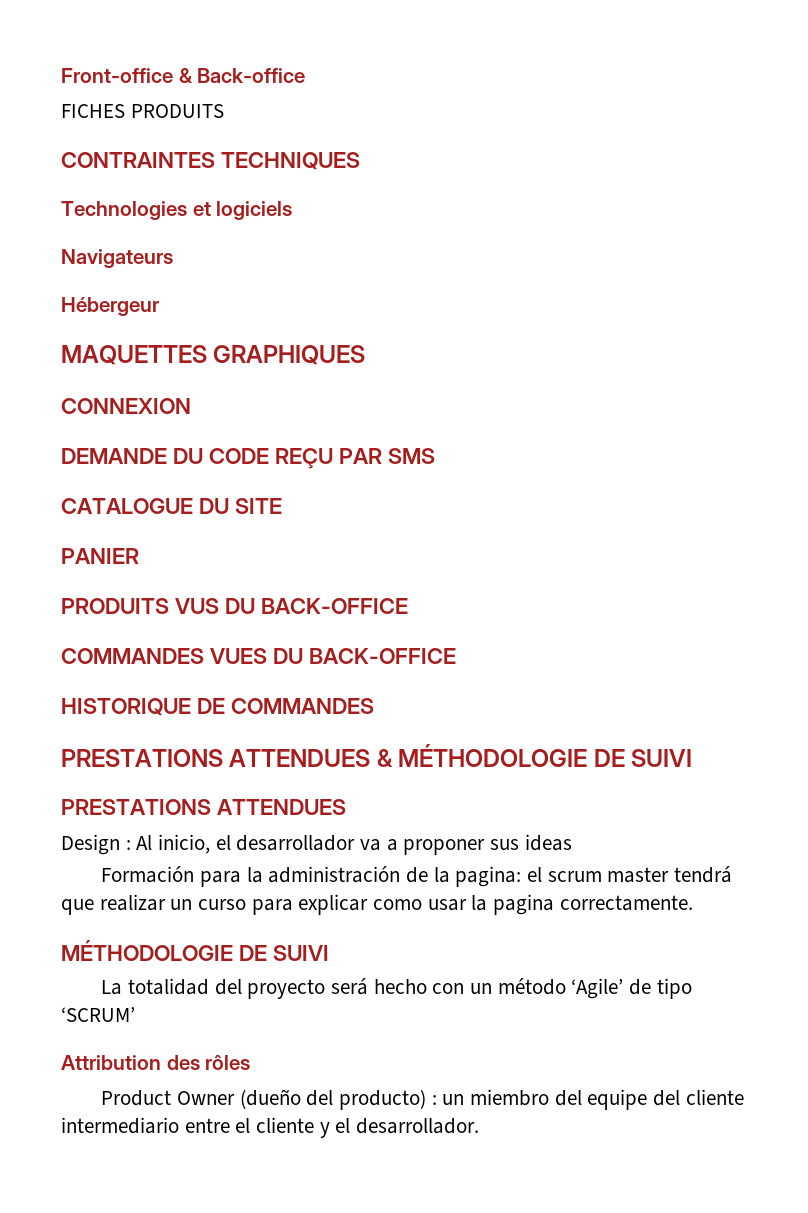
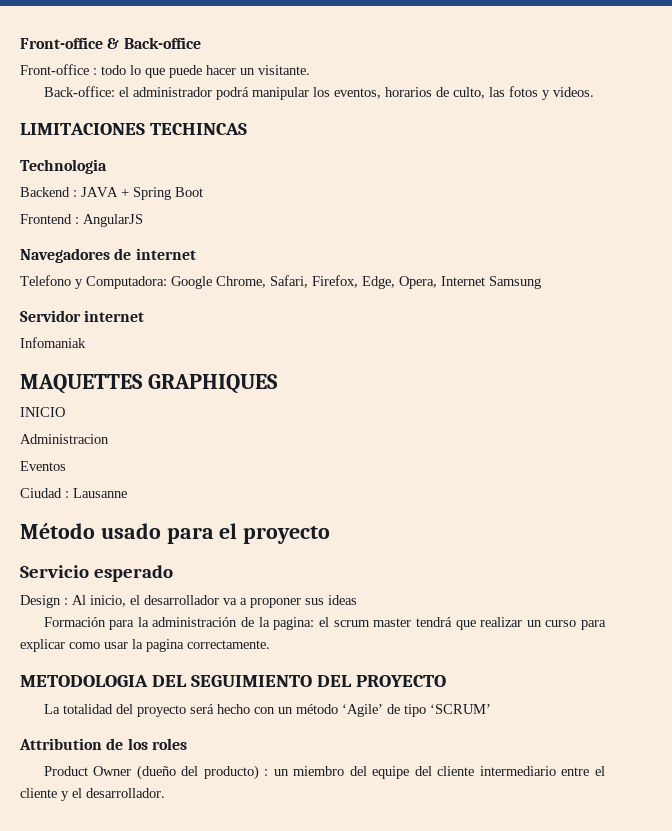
[61,104,224,118] [61,152,360,170] [61,201,293,220] [61,249,173,268] [61,297,159,316] [61,345,366,365] [61,398,191,414] [61,448,435,469] [61,498,282,514] [61,548,139,564] [61,598,408,614] [61,648,456,664] [61,698,374,716] [61,744,693,767] [61,799,346,815] FICHES PRODUITS // CONTRAINTES TECHNIQUES // Technologies et logiciels // Navigateurs // Hébergeur // MAQUETTES GRAPHIQUES // CONNEXION // DEMANDE DU CODE REÇU PAR SMS // CATALOGUE DU SITE // PANIER // PRODUITS VUS DU BACK-OFFICE // COMMANDES VUES DU BACK-OFFICE // HISTORIQUE DE COMMANDES // PRESTATIONS ATTENDUES & MÉTHODOLOGIE DE SUIVI // PRESTATIONS ATTENDUES -> [20,64,310,78] [43,86,594,100] [20,123,247,135] [20,159,107,174] [20,187,203,200] [20,214,143,227] [20,248,196,263] [20,275,541,289] [20,310,145,322] [20,337,86,348] [20,374,278,394] [20,407,65,417] [20,434,109,444] [20,461,66,471] [20,488,127,498] [20,523,331,544] [20,565,173,582] Front-office : todo lo que puede hacer un visitante. // Back-office: el administrador podrá manipular los eventos, horarios de culto, las fotos y videos. // LIMITACIONES TECHINCAS // Technologia // Backend : JAVA + Spring Boot // Frontend : AngularJS // Navegadores de internet // Telefono y Computadora: Google Chrome, Safari, Firefox, Edge, Opera, Internet Samsung // Servidor internet // Infomaniak // MAQUETTES GRAPHIQUES // INICIO // Administracion // Eventos // Ciudad : Lausanne // Método usado para el proyecto // Servicio esperado
[61,940,329,961] MÉTHODOLOGIE DE SUIVI -> [20,675,446,687] METODOLOGIA DEL SEGUIMIENTO DEL PROYECTO
[166,1055,251,1070] des rôles -> [106,738,187,750] de los roles

